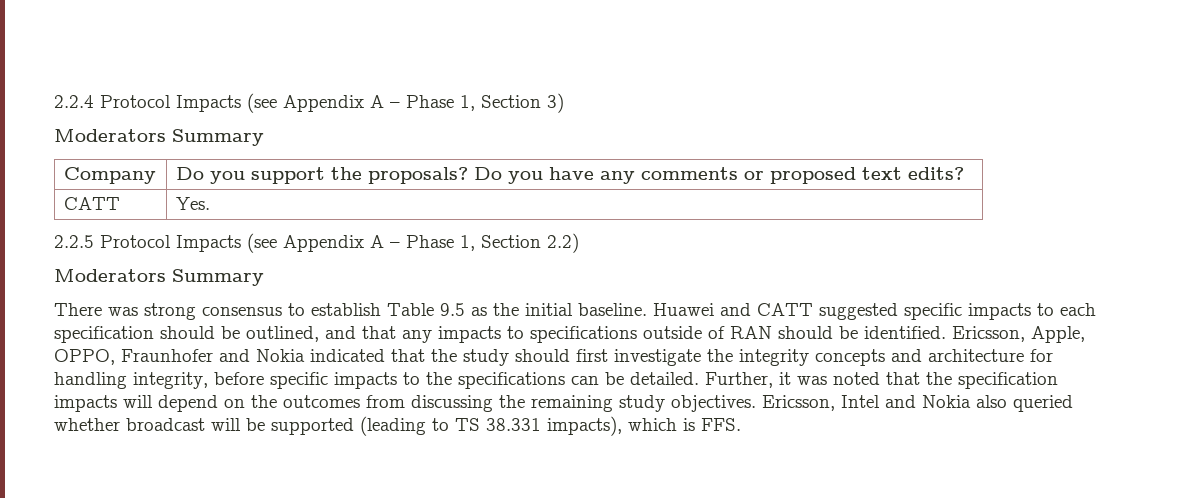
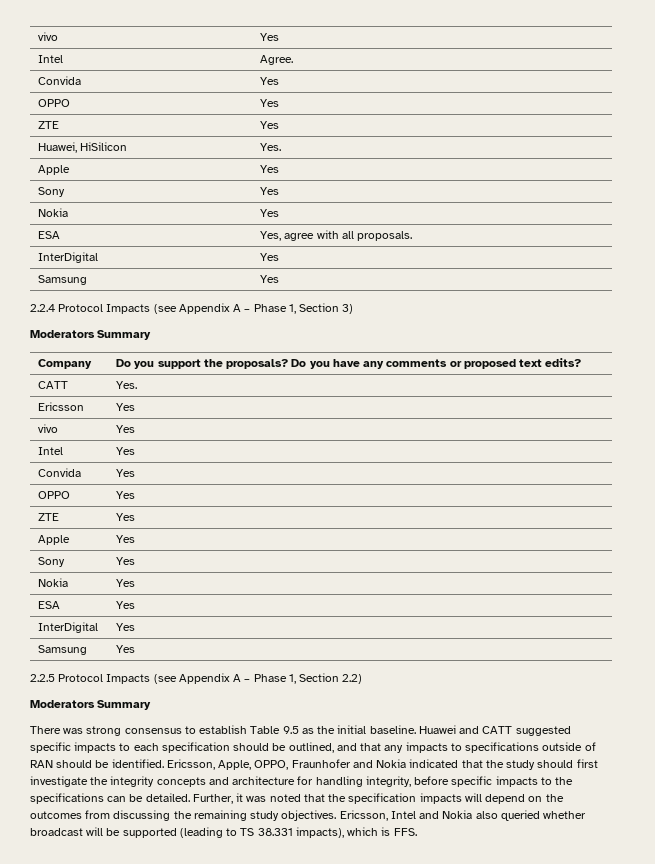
(54, 101) none -> [38,32,59,41] [260,33,280,41] [38,55,64,63] [260,55,294,65] [38,76,82,85] [260,77,280,85] [38,99,71,107] [260,99,280,107] [38,121,60,129] [260,121,280,129] [38,142,128,153] [260,143,282,151] [38,165,71,175] [260,165,280,173] [38,187,66,197] [260,187,280,195] [38,208,69,217] [260,209,280,217] [38,231,61,239] [260,230,413,241] [38,252,99,263] [260,253,280,261] [38,275,88,285] [260,275,280,283] vivo | Yes // Intel | Agree. // Convida | Yes // OPPO | Yes // ZTE | Yes // Huawei, HiSilicon | Yes. // Apple | Yes // Sony | Yes // Nokia | Yes // ESA | Yes, agree with all proposals. // InterDigital | Yes // Samsung | Yes //
(210, 203) none -> [38,402,85,411] [116,403,136,411] [38,424,59,433] [116,425,136,433] [38,447,64,455] [116,447,136,455] [38,468,82,477] [116,469,136,477] [38,491,71,499] [116,491,136,499] [38,513,60,521] [116,513,136,521] [38,535,71,545] [116,535,136,543] [38,557,66,567] [116,557,136,565] [38,578,69,587] [116,579,136,587] [38,601,61,609] [116,601,136,609] [38,622,99,633] [116,623,136,631] [38,645,88,655] [116,645,136,653] // Ericsson | Yes // vivo | Yes // Intel | Yes // Convida | Yes // OPPO | Yes // ZTE | Yes // Apple | Yes // Sony | Yes // Nokia | Yes // ESA | Yes // InterDigital | Yes // Samsung | Yes

